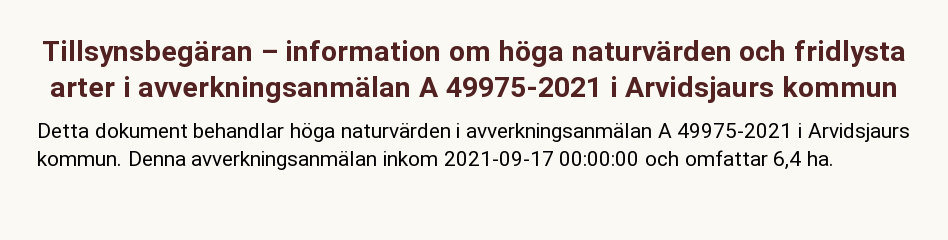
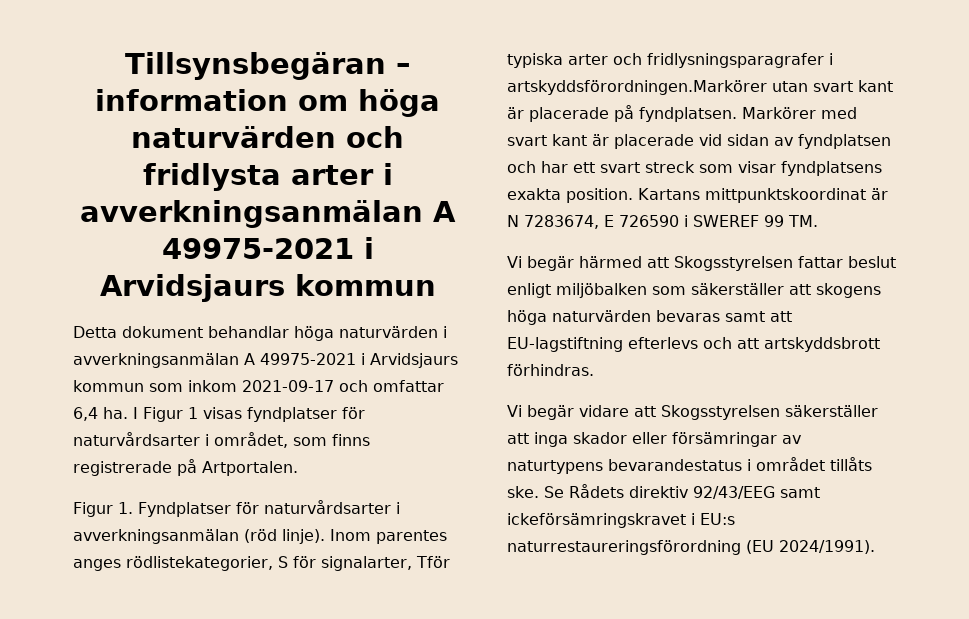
[37,151,378,170] kommun. Denna avverkningsanmälan -> [73,380,183,392] kommun som
[559,151,640,166] 00:00:00 -> (334, 386) none
(835, 158) none -> [133,407,365,422] [73,432,370,448] [73,459,298,476] [73,500,400,517] [73,529,447,544] [73,556,450,571] [507,53,833,68] [507,80,893,95] [507,105,857,122] [507,134,891,149] [507,161,882,176] [507,188,888,203] [507,215,818,229] [507,256,896,271] [507,283,881,298] [507,310,792,325] [507,337,880,352] [507,364,594,376] [507,405,878,420] [507,432,801,447] [507,457,872,474] [507,484,820,499] [507,513,735,528] [507,540,875,555] I Figur 1 visas fyndplatser för naturvårdsarter i området, som finns registrerade på Artportalen. // Figur 1. Fyndplatser för naturvårdsarter i avverkningsanmälan (röd linje). Inom parentes anges rödlistekategorier, S för signalarter, Tför typiska arter och fridlysningsparagrafer i artskyddsförordningen.Markörer utan svart kant är placerade på fyndplatsen. Markörer med svart kant är placerade vid sidan av fyndplatsen och har ett svart streck som visar fyndplatsens exakta position. Kartans mittpunktskoordinat är N 7283674, E 726590 i SWEREF 99 TM. // Vi begär härmed att Skogsstyrelsen fattar beslut enligt miljöbalken som säkerställer att skogens höga naturvärden bevaras samt att EU-lagstiftning efterlevs och att artskyddsbrott förhindras. // Vi begär vidare att Skogsstyrelsen säkerställer att inga skador eller försämringar av naturtypens bevarandestatus i området tillåts ske. Se Rådets direktiv 92/43/EEG samt ickeförsämringskravet i EU:s naturrestaureringsförordning (EU 2024/1991).

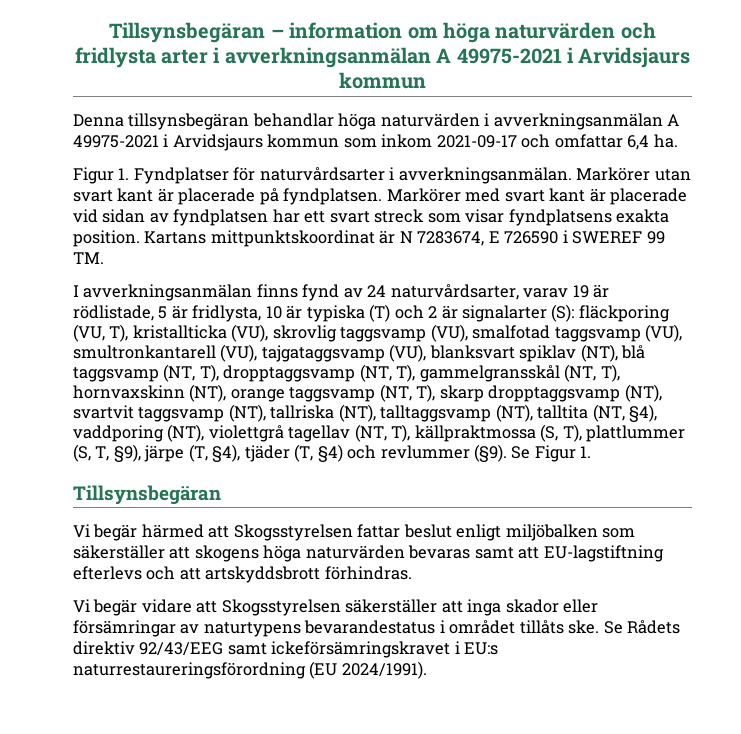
[73,326,203,338] Detta dokument -> [73,113,250,130] Denna tillsynsbegäran
[133,407,365,422] [73,432,370,448] [73,459,298,476] I Figur 1 visas fyndplatser för naturvårdsarter i området, som finns registrerade på Artportalen. -> (678, 141) none
[73,529,447,544] [73,556,450,571] [507,53,833,68] [507,80,767,95] avverkningsanmälan (röd linje). Inom parentes anges rödlistekategorier, S för signalarter, Tför typiska arter och fridlysningsparagrafer i artskyddsförordningen.Markörer -> [398,167,651,184] avverkningsanmälan. Markörer
[507,161,536,173] och -> (269, 217) none
(818, 221) none -> [73,284,610,301] [73,304,670,322] [73,324,683,342] [73,344,646,362] [73,364,620,382] [73,384,662,402] [73,404,658,422] [73,424,686,442] [73,444,592,462] [73,485,221,505] // I avverkningsanmälan finns fynd av 24 naturvårdsarter, varav 19 är rödlistade, 5 är fridlysta, 10 är typiska (T) och 2 är signalarter (S): fläckporing (VU, T), kristallticka (VU), skrovlig taggsvamp (VU), smalfotad taggsvamp (VU), smultronkantarell (VU), tajgataggsvamp (VU), blanksvart spiklav (NT), blå taggsvamp (NT, T), dropptaggsvamp (NT, T), gammelgransskål (NT, T), hornvaxskinn (NT), orange taggsvamp (NT, T), skarp dropptaggsvamp (NT), svartvit taggsvamp (NT), tallriska (NT), talltaggsvamp (NT), talltita (NT, §4), vaddporing (NT), violettgrå tagellav (NT, T), källpraktmossa (S, T), plattlummer (S, T, §9), järpe (T, §4), tjäder (T, §4) och revlummer (§9). Se Figur 1. // Tillsynsbegäran

